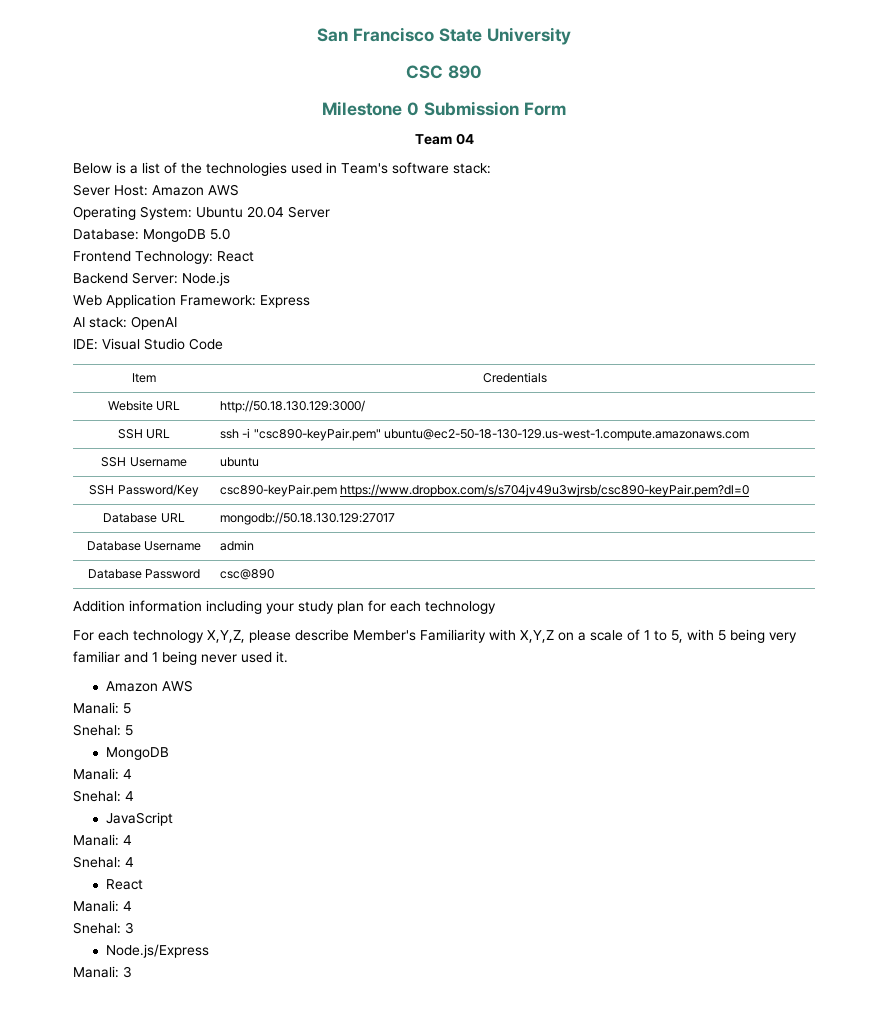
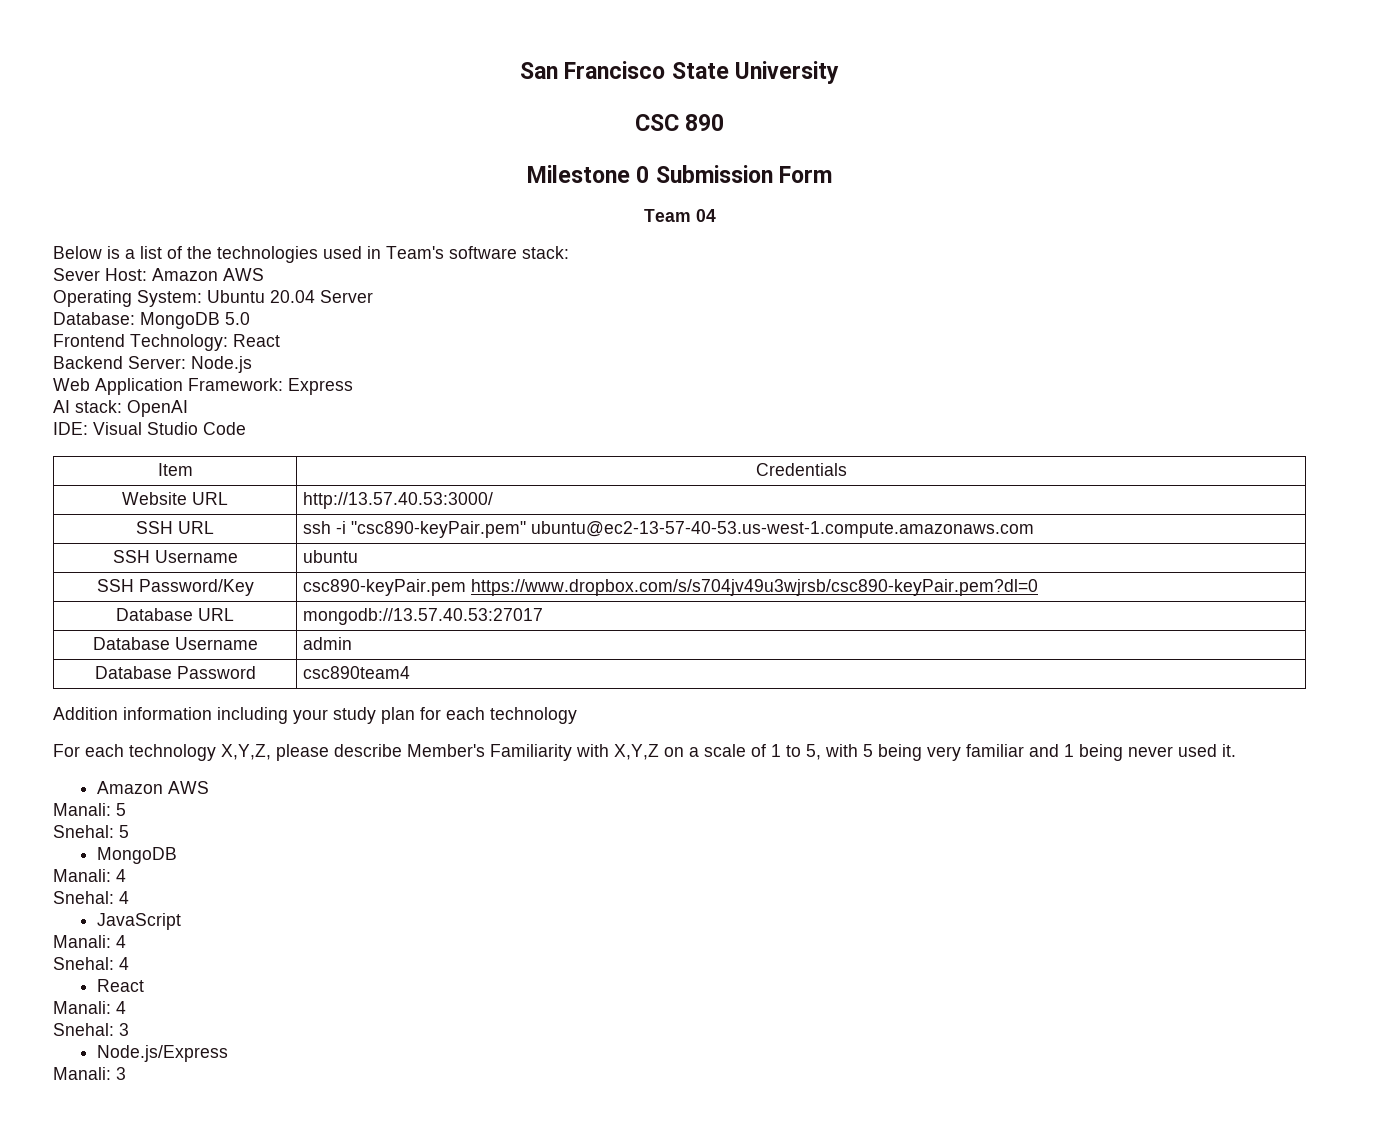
[219,400,365,413] http://50.18.130.129:3000/ -> [303,492,494,509] http://13.57.40.53:3000/
[383,429,749,441] ubuntu@ec2-50-18-130-129.us-west-1.compute.amazonaws.com -> [531,521,1035,538] ubuntu@ec2-13-57-40-53.us-west-1.compute.amazonaws.com
[219,512,395,525] mongodb://50.18.130.129:27017 -> [303,608,544,625] mongodb://13.57.40.53:27017
[219,569,274,580] csc@890 -> [303,666,411,679] csc890team4

